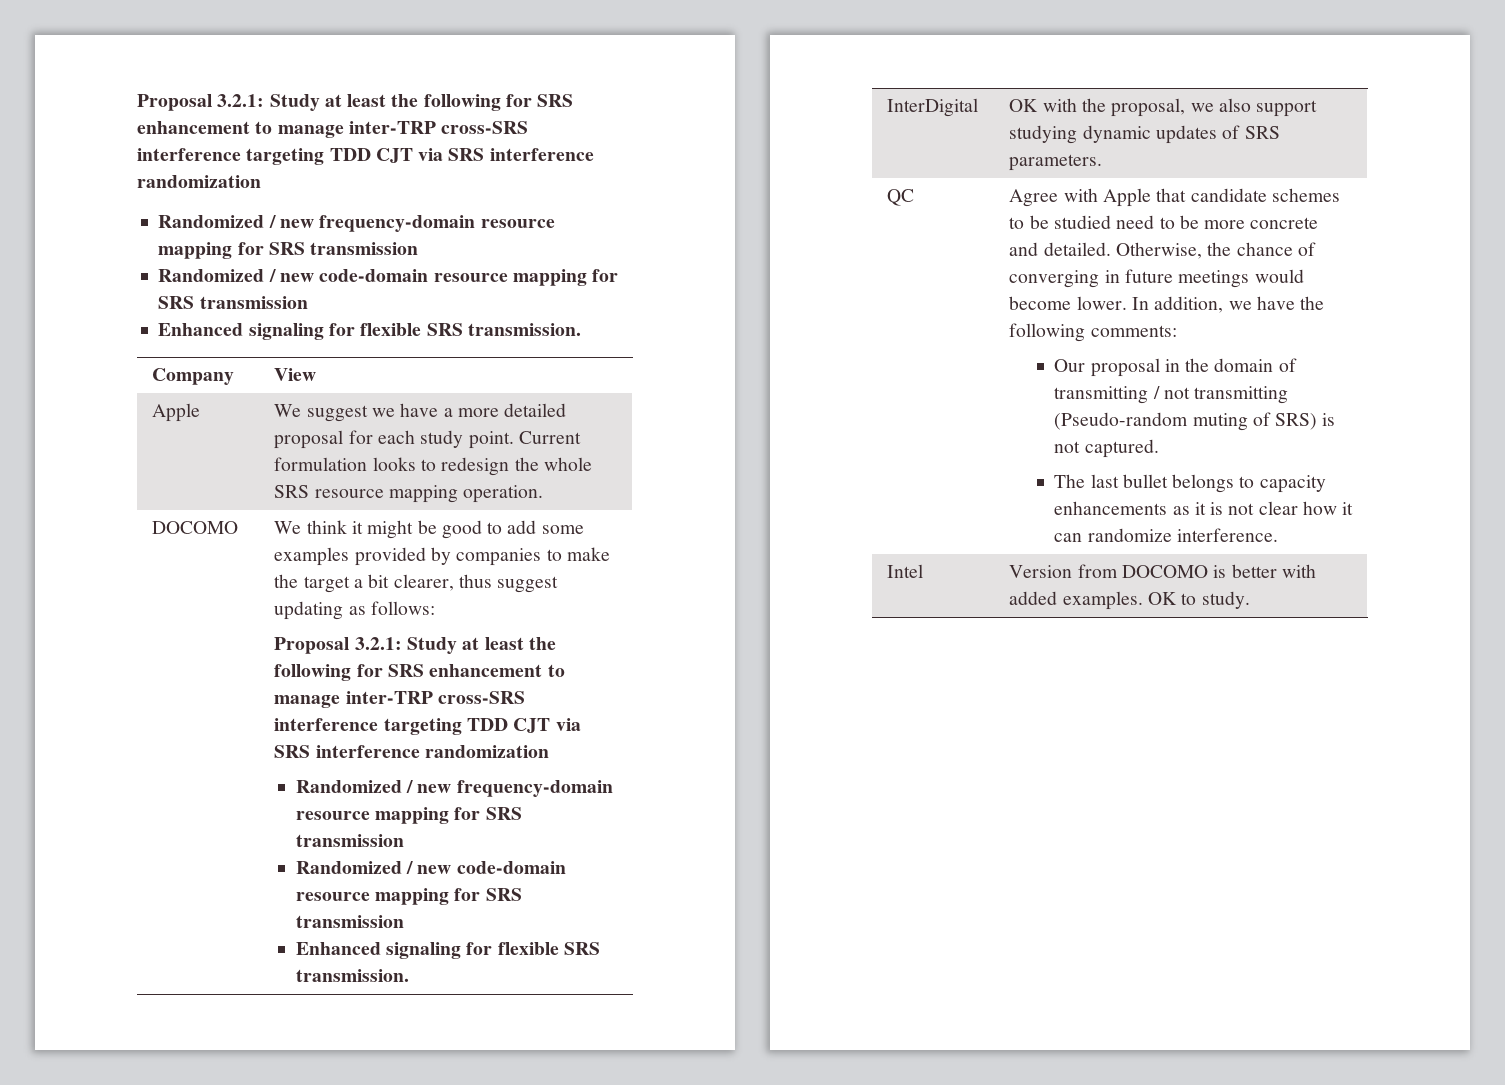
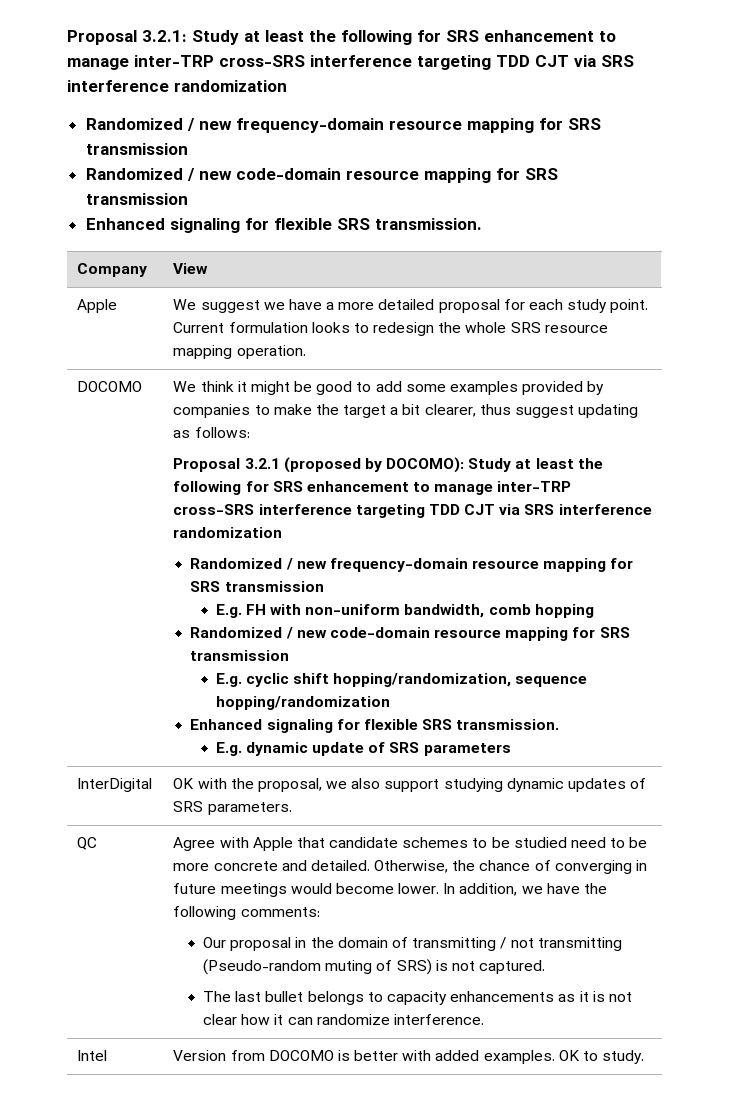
[354,637,402,650] 3.2.1: -> [244,457,465,473] 3.2.1 (proposed by DOCOMO):
[295,861,566,874] [295,888,522,905] [295,915,404,928] [295,942,600,959] [295,969,409,982] // Randomized / new code-domain resource mapping for SRS transmission // Enhanced signaling for flexible SRS transmission. -> [215,604,594,618] [190,627,630,641] [190,650,290,661] [215,673,588,687] [215,696,390,710] [190,719,560,733] [215,742,511,756] // E.g. FH with non-uniform bandwidth, comb hopping // Randomized / new code-domain resource mapping for SRS transmission // E.g. cyclic shift hopping/randomization, sequence hopping/randomization // Enhanced signaling for flexible SRS transmission. // E.g. dynamic update of SRS parameters

